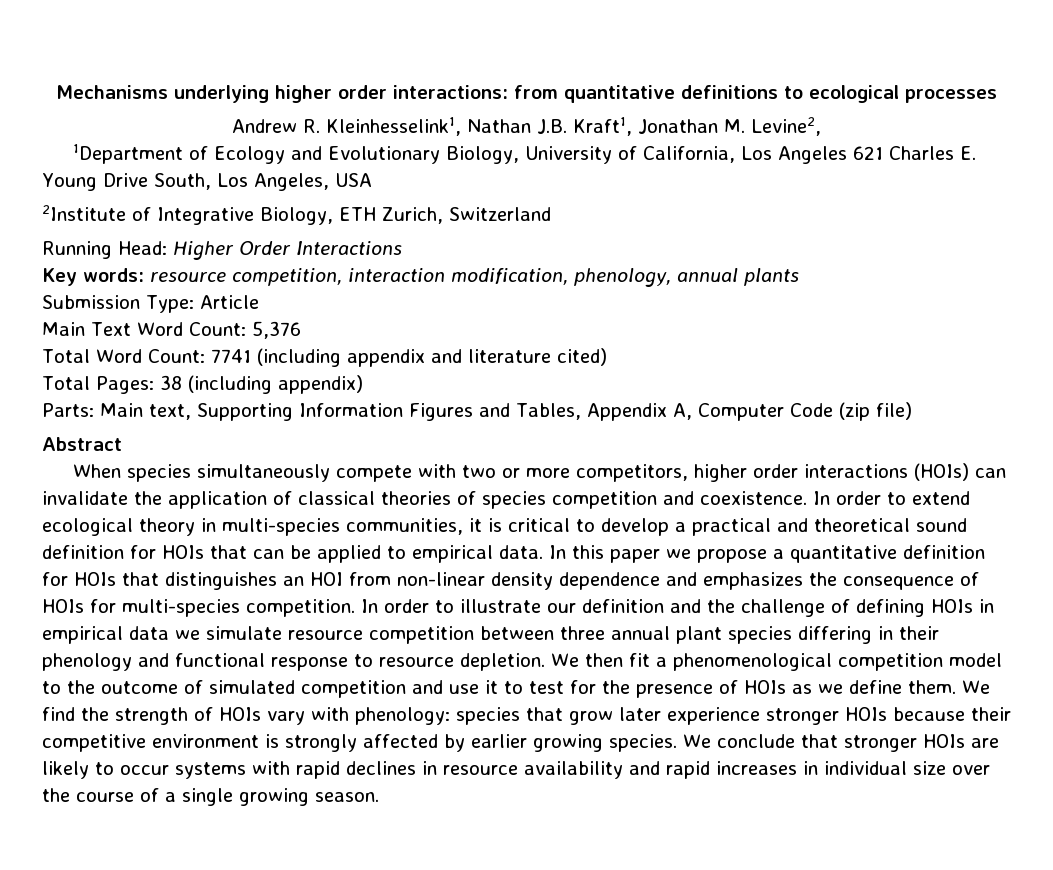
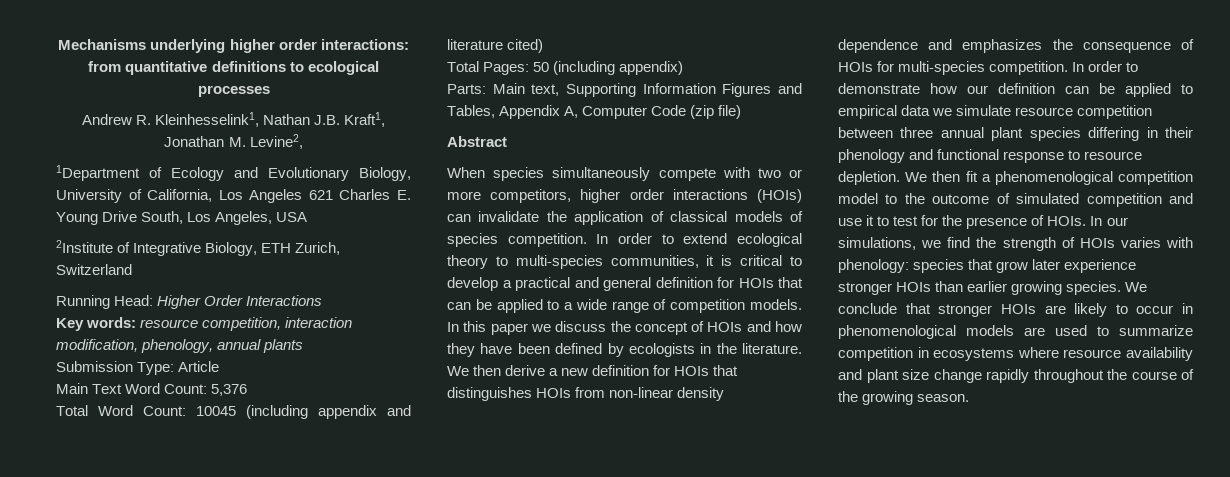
[210,349,251,363] 7741 -> [196,406,236,416] 10045
[159,375,182,390] 38 -> [533,62,550,72] 50
[381,491,451,505] theories -> [734,211,783,222] models
[552,491,807,509] competition and coexistence. -> [507,233,587,247] competition.
[201,518,216,532] in -> [495,256,508,266] to
[814,518,967,532] theoretical sound -> [603,277,651,291] general
[412,545,897,563] empirical data. In this paper we propose a quantitative -> [564,299,802,313] [447,321,802,335] [447,343,802,357] [447,365,589,376] a wide range of competition models. In this paper we discuss the concept of HOIs and how they have been defined by ecologists in the literature. We then derive a new
[283,572,343,586] an HOI -> [536,388,572,398] HOIs
[460,599,994,617] illustrate our definition and the challenge of defining HOIs in -> [838,83,1193,97] demonstrate how our definition can be applied to
[744,680,990,694] HOIs as we define them. We -> [1047,216,1128,226] [838,237,942,250] HOIs. In our simulations, we
[267,711,305,725] vary -> [1120,237,1161,248] varies
[893,707,1011,721] [42,734,465,752] because their competitive environment is strongly affected by -> [935,281,964,292] than
[175,761,990,779] systems with rapid declines in resource availability and rapid increases in individual size over -> [1182,303,1193,314] [838,325,1193,339] [838,347,1193,361] [838,369,1104,383] in phenomenological models are used to summarize competition in ecosystems where resource availability and plant size change rapidly throughout
[165,788,233,806] a single -> [838,391,858,402] the

